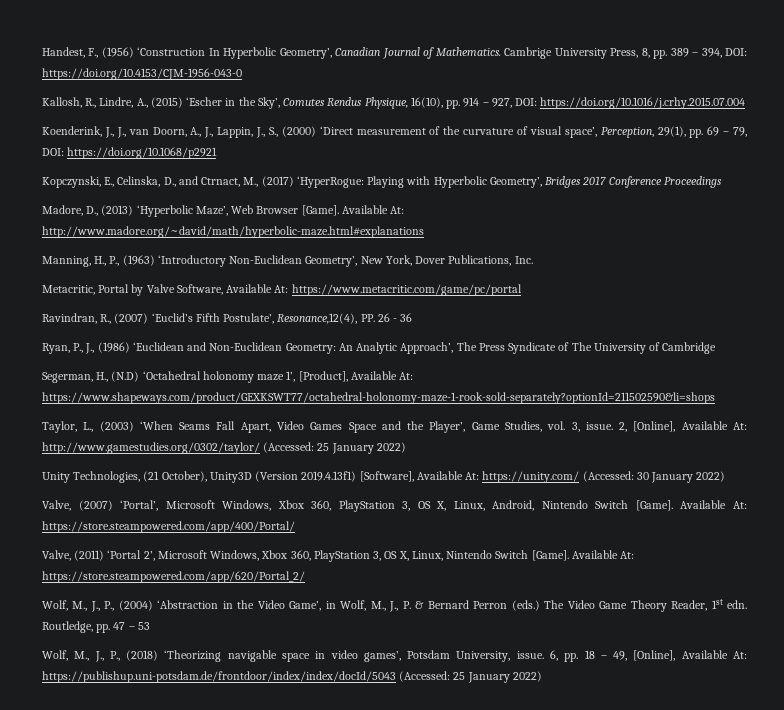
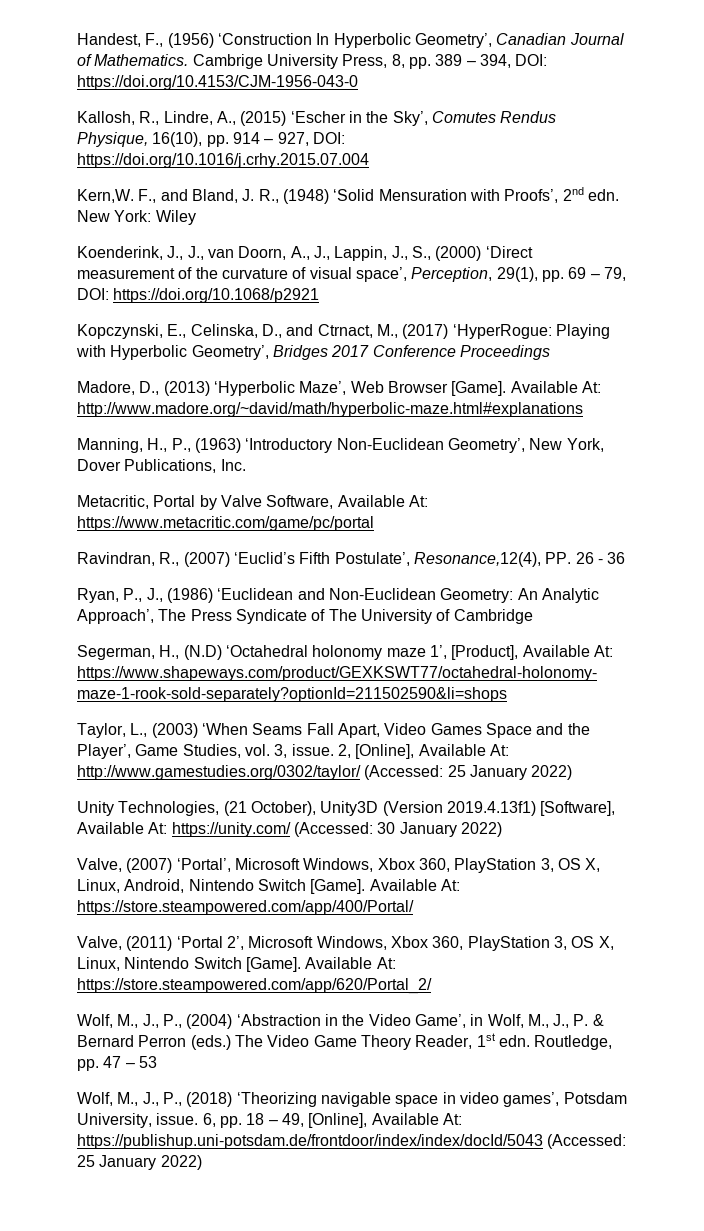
(746, 103) none -> [77,187,619,204] [77,210,196,225] // Kern,W. F., and Bland, J. R., (1948) ‘Solid Mensuration with Proofs’, 2nd edn. New York: Wiley

